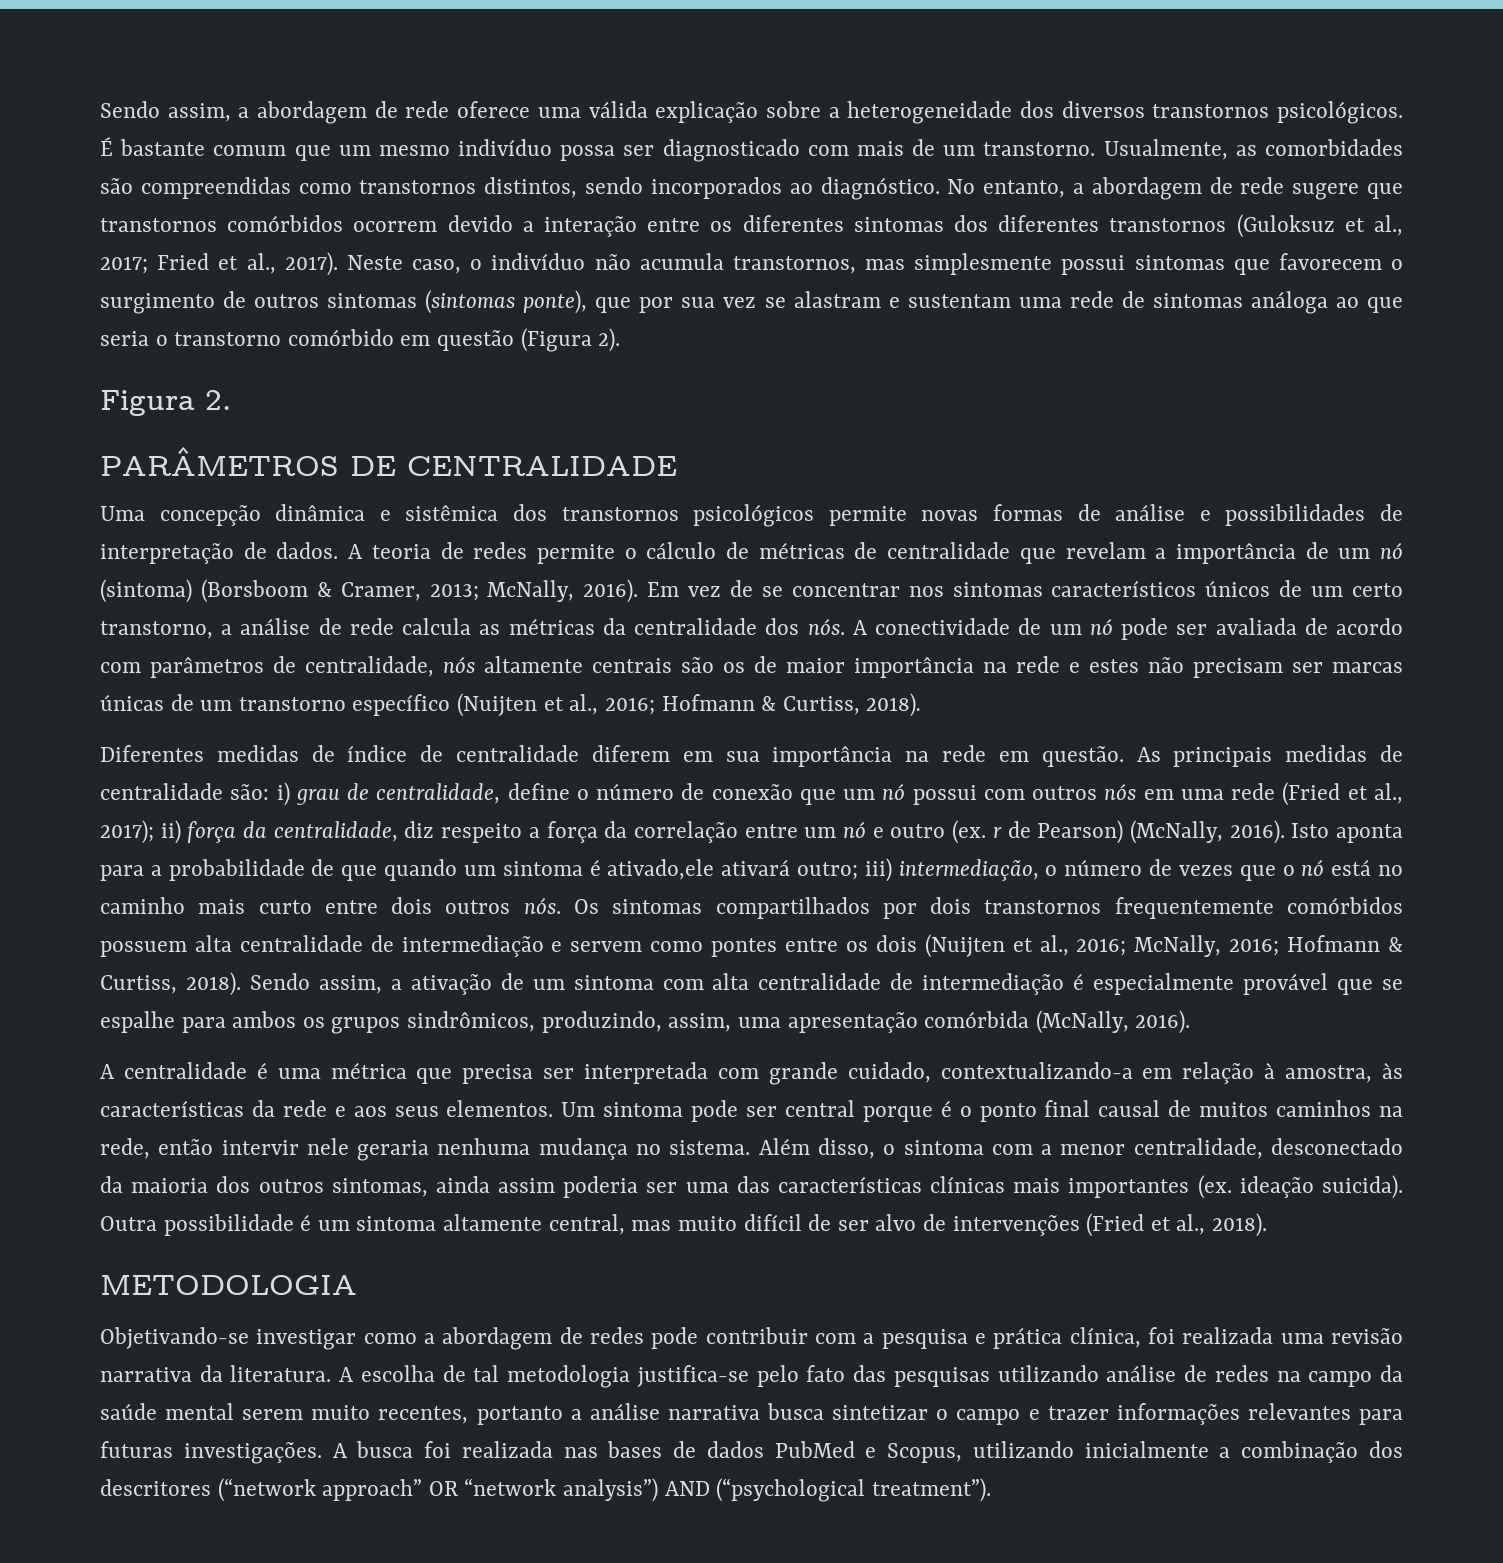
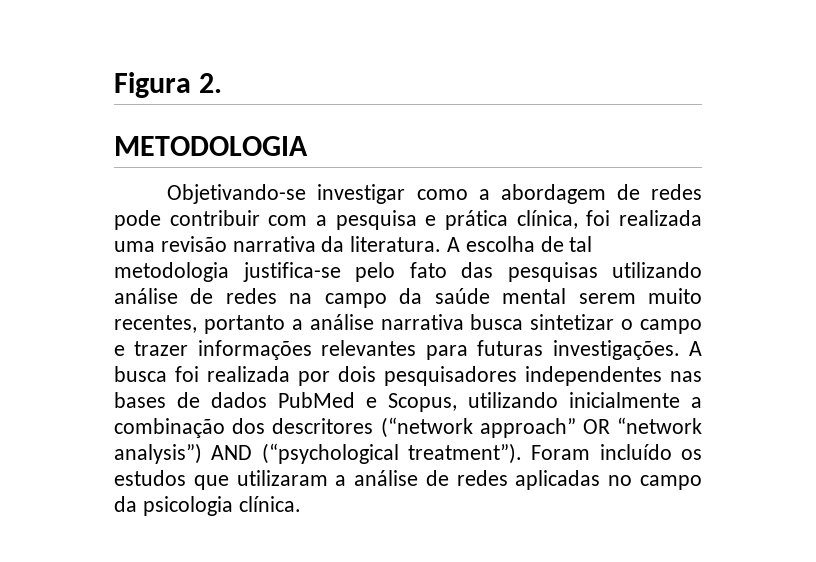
[100,101,1403,124] [100,137,1403,162] [100,177,1403,200] [100,214,1404,238] [100,252,1404,276] [100,290,1403,314] [100,328,621,352] [100,390,231,416] [100,447,677,476] [100,504,1403,527] [100,542,1404,564] [100,579,1404,603] [100,618,1403,640] [100,656,1403,678] [100,693,922,717] [100,745,1403,767] [100,782,1404,806] [100,820,1403,844] [100,858,1403,882] [100,897,1403,919] [100,934,1404,958] [100,972,1403,996] [100,1010,1191,1034] [100,1062,1404,1085] [100,1100,1404,1122] [100,1138,1403,1161] [100,1175,1403,1199] [100,1213,1268,1237] Sendo assim, a abordagem de rede oferece uma válida explicação sobre a heterogeneidade dos diversos transtornos psicológicos. É bastante comum que um mesmo indivíduo possa ser diagnosticado com mais de um transtorno. Usualmente, as comorbidades são compreendidas como transtornos distintos, sendo incorporados ao diagnóstico. No entanto, a abordagem de rede sugere que transtornos comórbidos ocorrem devido a interação entre os diferentes sintomas dos diferentes transtornos (Guloksuz et al., 2017; Fried et al., 2017). Neste caso, o indivíduo não acumula transtornos, mas simplesmente possui sintomas que favorecem o surgimento de outros sintomas (sintomas ponte), que por sua vez se alastram e sustentam uma rede de sintomas análoga ao que seria o transtorno comórbido em questão (Figura 2). // Figura 2. // PARÂMETROS DE CENTRALIDADE // Uma concepção dinâmica e sistêmica dos transtornos psicológicos permite novas formas de análise e possibilidades de interpretação de dados. A teoria de redes permite o cálculo de métricas de centralidade que revelam a importância de um nó (sintoma) (Borsboom & Cramer, 2013; McNally, 2016). Em vez de se concentrar nos sintomas característicos únicos de um certo transtorno, a análise de rede calcula as métricas da centralidade dos nós. A conectividade de um nó pode ser avaliada de acordo com parâmetros de centralidade, nós altamente centrais são os de maior importância na rede e estes não precisam ser marcas únicas de um transtorno específico (Nuijten et al., 2016; Hofmann & Curtiss, 2018). // Diferentes medidas de índice de centralidade diferem em sua importância na rede em questão. As principais medidas de centralidade são: i) grau de centralidade, define o número de conexão que um nó possui com outros nós em uma rede (Fried et al., 2017); ii) força da centralidade, diz respeito a força da correlação entre um nó e outro (ex. r de Pearson) (McNally, 2016). Isto aponta para a probabilidade de que quando um sintoma é ativado,ele ativará outro; iii) intermediação, o número de vezes que o nó está no caminho mais curto entre dois outros nós. Os sintomas compartilhados por dois transtornos frequentemente comórbidos possuem alta centralidade de intermediação e servem como pontes entre os dois (Nuijten et al., 2016; McNally, 2016; Hofmann & Curtiss, 2018). Sendo assim, a ativação de um sintoma com alta centralidade de intermediação é especialmente provável que se espalhe para ambos os grupos sindrômicos, produzindo, assim, uma apresentação comórbida (McNally, 2016). // A centralidade é uma métrica que precisa ser interpretada com grande cuidado, contextualizando-a em relação à amostra, às características da rede e aos seus elementos. Um sintoma pode ser central porque é o ponto final causal de muitos caminhos na rede, então intervir nele geraria nenhuma mudança no sistema. Além disso, o sintoma com a menor centralidade, desconectado da maioria dos outros sintomas, ainda assim poderia ser uma das características clínicas mais importantes (ex. ideação suicida). Outra possibilidade é um sintoma altamente central, mas muito difícil de ser alvo de intervenções (Fried et al., 2018). -> [114,72,223,98] Figura 2.
(553, 1449) none -> [298,366,662,386] por dois pesquisadores independentes
(991, 1490) none -> [531,444,702,460] [114,470,702,490] [114,496,301,516] Foram incluído os estudos que utilizaram a análise de redes aplicadas no campo da psicologia clínica.

